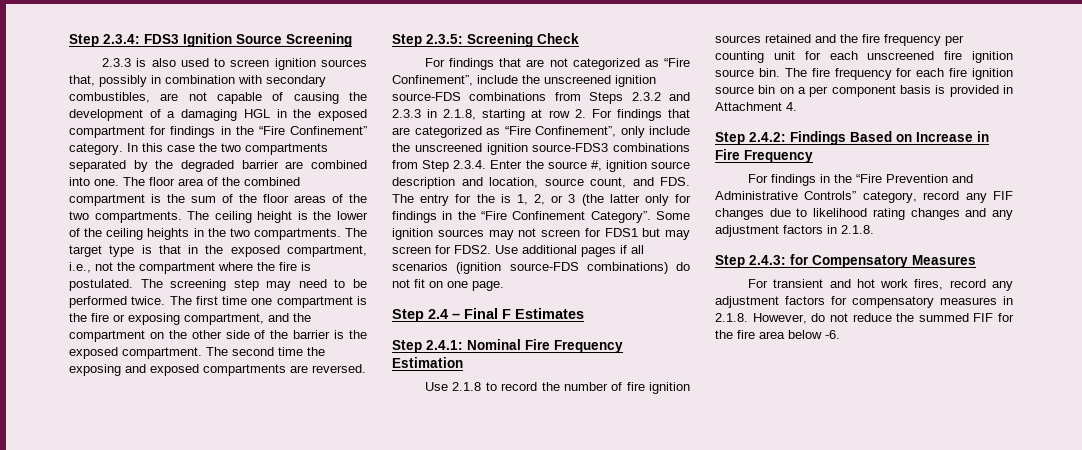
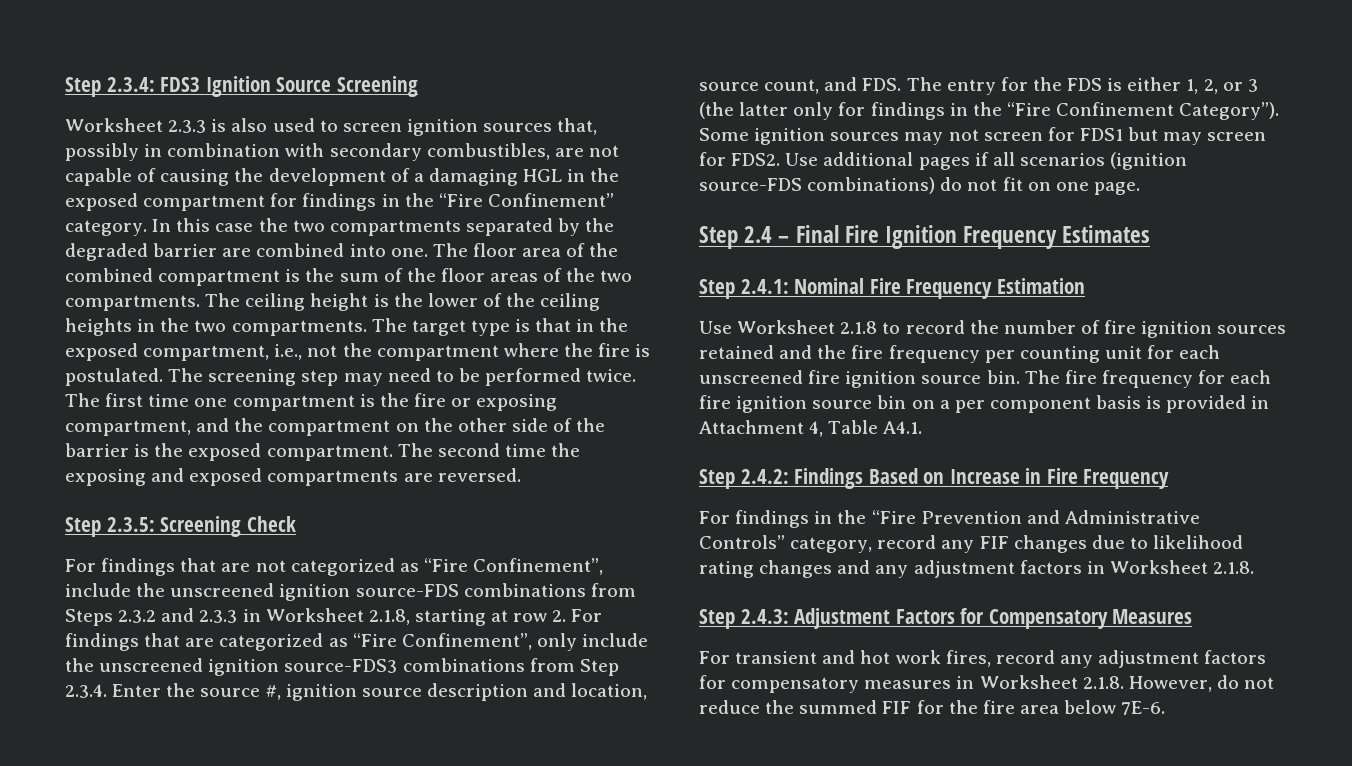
(352, 40) none -> [65,118,163,132] Worksheet
(438, 113) none -> [265,608,364,622] Worksheet
[500,194,511,203] is -> [1067,77,1182,91] FDS is either
[590,211,651,223] Category”. -> [1179,102,1280,120] Category”).
[502,309,511,319] F -> [844,225,1058,249] Fire Ignition Frequency
(449, 386) none -> [737,320,836,334] Worksheet
[786,102,797,111] 4. -> [809,420,923,437] 4, Table A4.1.
(837, 229) none -> [1109,560,1208,574] Worksheet
(786, 260) none -> [794,608,955,629] Adjustment Factors
(1013, 300) none -> [979,675,1078,689] Worksheet
[825,330,840,339] -6. -> [1121,701,1166,715] 7E-6.

